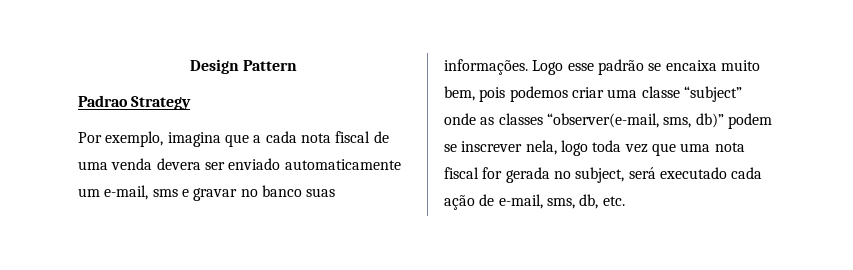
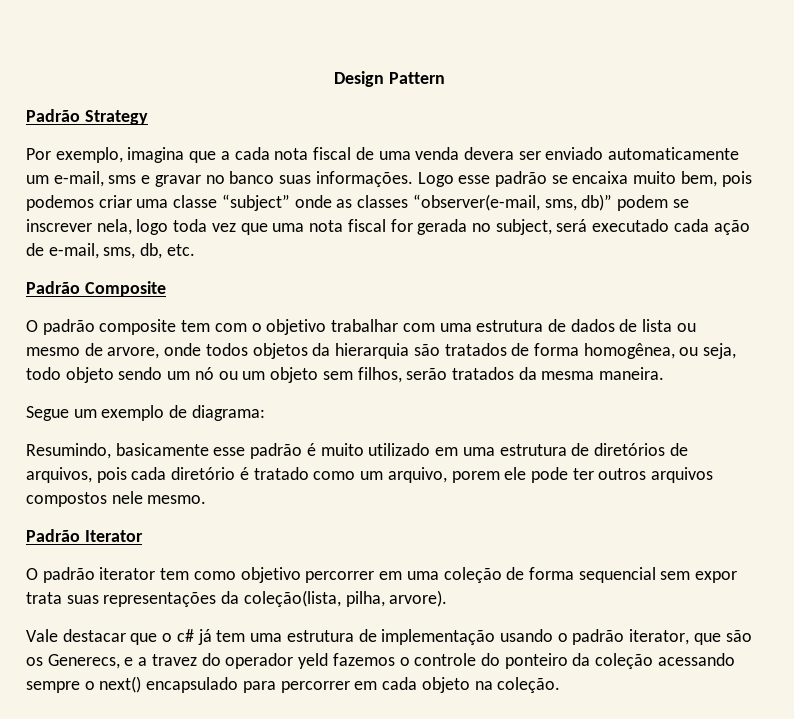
[78,95,128,107] Padrao -> [26,109,80,122] Padrão
(625, 201) none -> [26,281,166,297] [26,319,696,335] [26,343,737,359] [26,367,665,383] [26,405,265,421] [26,443,688,459] [26,467,714,483] [26,491,207,507] [26,529,143,542] [26,567,738,583] [26,590,448,607] [26,629,752,645] [26,653,735,669] [26,676,561,693] // Padrão Composite // O padrão composite tem com o objetivo trabalhar com uma estrutura de dados de lista ou mesmo de arvore, onde todos objetos da hierarquia são tratados de forma homogênea, ou seja, todo objeto sendo um nó ou um objeto sem filhos, serão tratados da mesma maneira. // Segue um exemplo de diagrama: // Resumindo, basicamente esse padrão é muito utilizado em uma estrutura de diretórios de arquivos, pois cada diretório é tratado como um arquivo, porem ele pode ter outros arquivos compostos nele mesmo. // Padrão Iterator // O padrão iterator tem como objetivo percorrer em uma coleção de forma sequencial sem expor trata suas representações da coleção(lista, pilha, arvore). // Vale destacar que o c# já tem uma estrutura de implementação usando o padrão iterator, que são os Generecs, e a travez do operador yeld fazemos o controle do ponteiro da coleção acessando sempre o next() encapsulado para percorrer em cada objeto na coleção.

